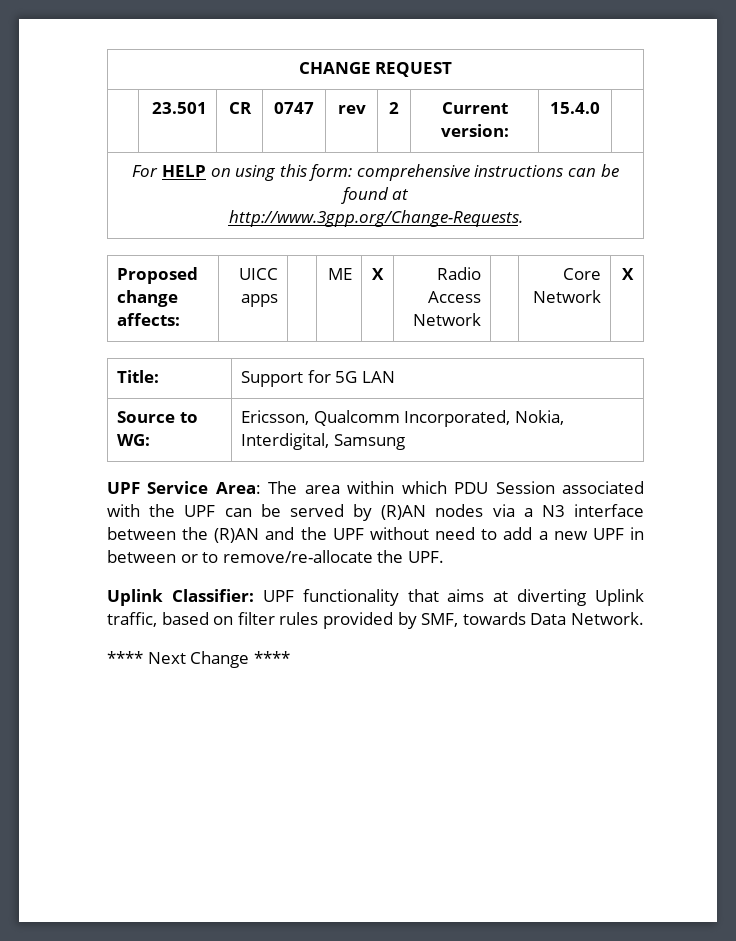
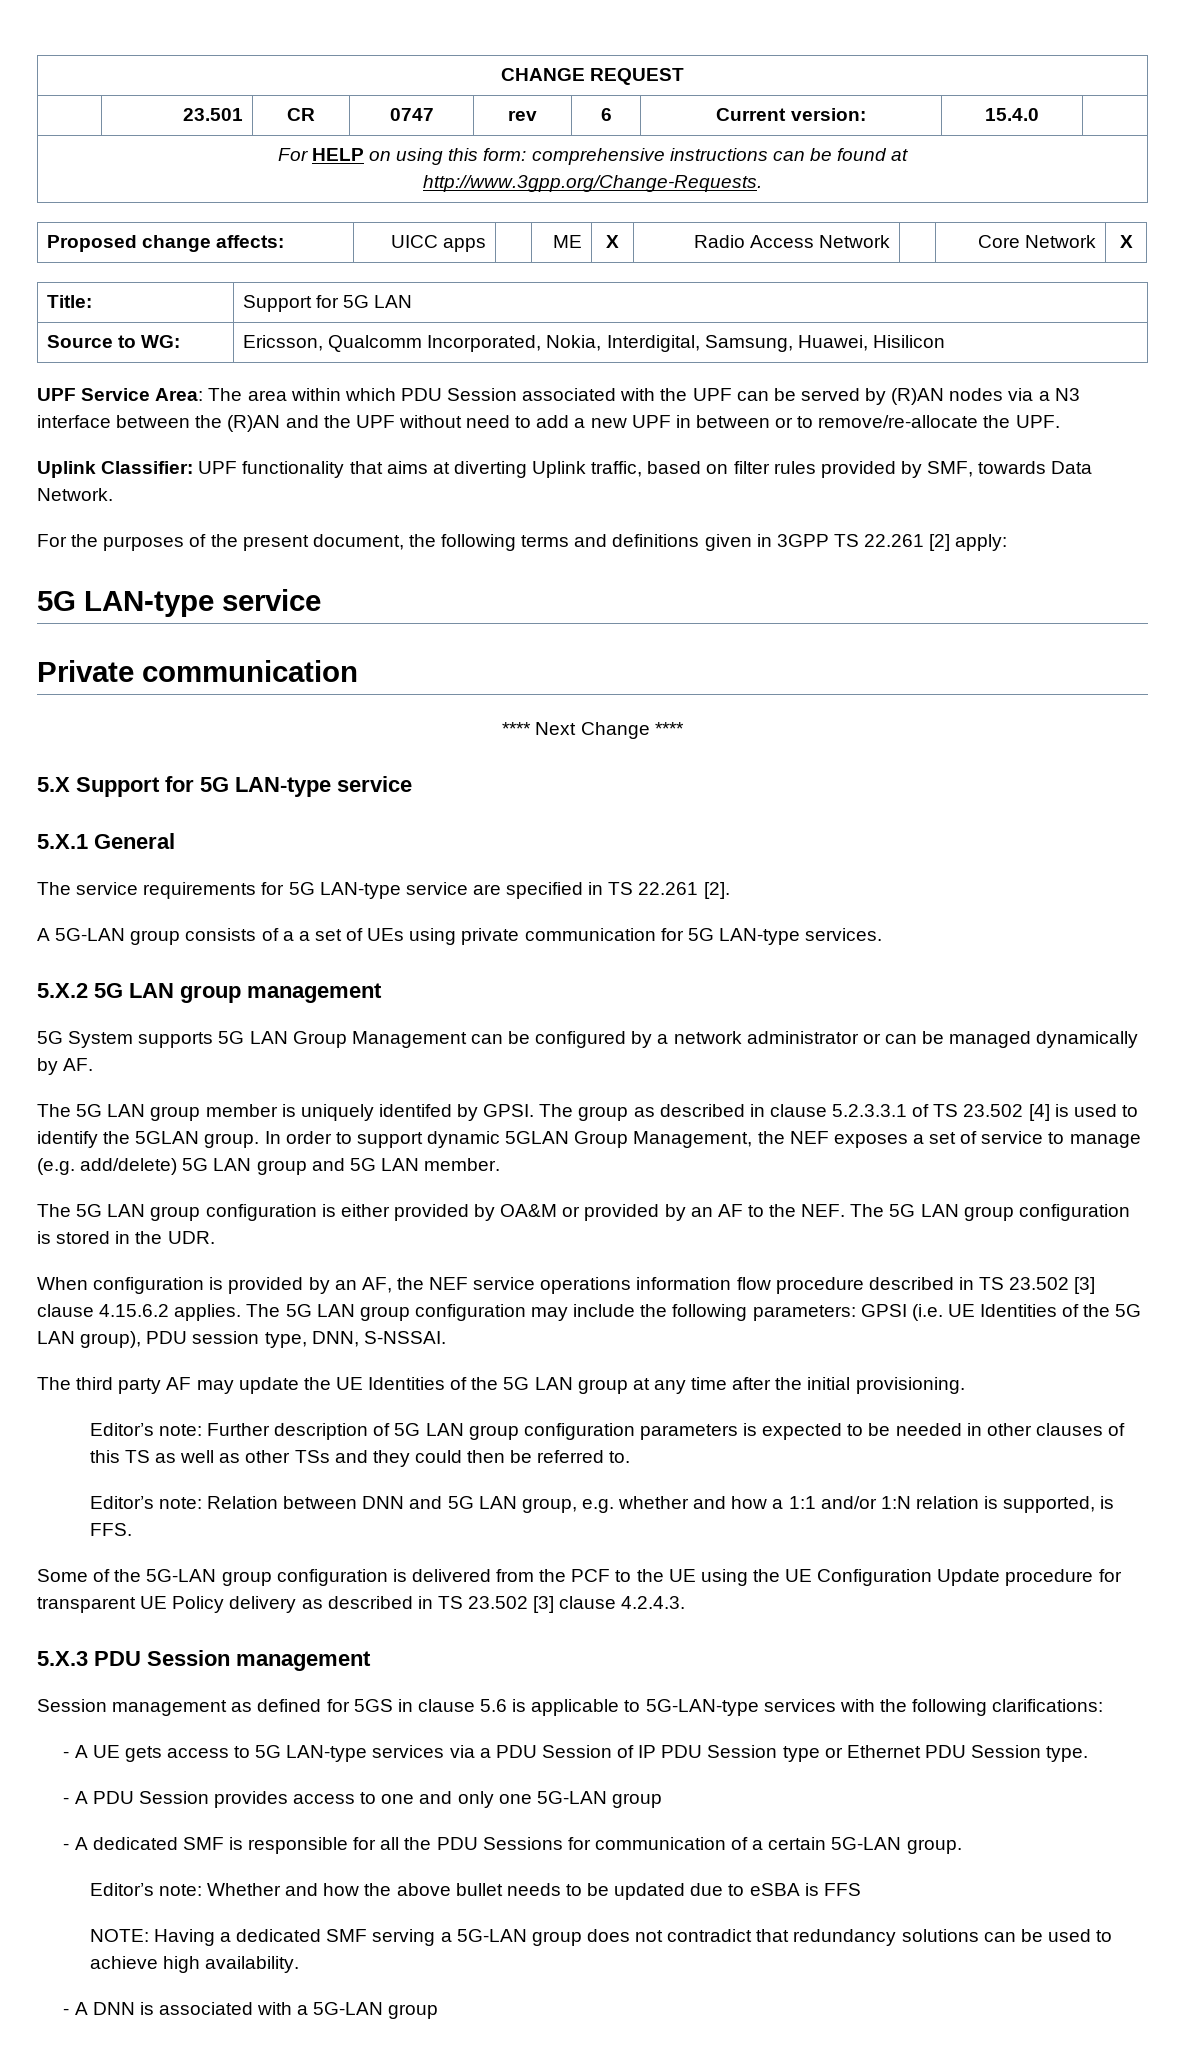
[389,102,399,114] 2 -> [600,108,612,121] 6
[333,434,405,450] Samsung -> [704,335,945,352] Samsung, Huawei, Hisilicon
[107,651,290,668] **** Next Change **** -> [37,534,1008,551] [37,589,321,617] [37,660,358,682] [502,722,684,739] [37,776,412,797] [37,833,175,849] [37,882,730,899] [37,928,883,945] [37,983,382,1003] [37,1031,1139,1048] [37,1058,94,1075] [37,1104,1138,1121] [37,1131,1141,1148] [37,1158,501,1175] [37,1204,1130,1221] [37,1231,215,1244] [37,1277,1096,1294] [37,1304,1142,1321] [37,1331,446,1348] [37,1377,965,1394] [89,1423,1126,1440] [89,1450,631,1467] [89,1496,1115,1513] [89,1523,132,1536] [37,1569,1122,1586] [37,1596,686,1613] [37,1650,371,1671] [37,1699,1104,1716] [63,1745,1089,1762] [63,1791,662,1808] [63,1837,962,1854] [89,1883,861,1900] [89,1929,1113,1946] [89,1956,300,1973] [63,2002,439,2019] For the purposes of the present document, the following terms and definitions given in 3GPP TS 22.261 [2] apply: // 5G LAN-type service // Private communication // **** Next Change **** // 5.X Support for 5G LAN-type service // 5.X.1 General // The service requirements for 5G LAN-type service are specified in TS 22.261 [2]. // A 5G-LAN group consists of a a set of UEs using private communication for 5G LAN-type services. // 5.X.2 5G LAN group management // 5G System supports 5G LAN Group Management can be configured by a network administrator or can be managed dynamically by AF. // The 5G LAN group member is uniquely identifed by GPSI. The group as described in clause 5.2.3.3.1 of TS 23.502 [4] is used to identify the 5GLAN group. In order to support dynamic 5GLAN Group Management, the NEF exposes a set of service to manage (e.g. add/delete) 5G LAN group and 5G LAN member. // The 5G LAN group configuration is either provided by OA&M or provided by an AF to the NEF. The 5G LAN group configuration is stored in the UDR. // When configuration is provided by an AF, the NEF service operations information flow procedure described in TS 23.502 [3] clause 4.15.6.2 applies. The 5G LAN group configuration may include the following parameters: GPSI (i.e. UE Identities of the 5G LAN group), PDU session type, DNN, S-NSSAI. // The third party AF may update the UE Identities of the 5G LAN group at any time after the initial provisioning. // Editor’s note: Further description of 5G LAN group configuration parameters is expected to be needed in other clauses of this TS as well as other TSs and they could then be referred to. // Editor’s note: Relation between DNN and 5G LAN group, e.g. whether and how a 1:1 and/or 1:N relation is supported, is FFS. // Some of the 5G-LAN group configuration is delivered from the PCF to the UE using the UE Configuration Update procedure for transparent UE Policy delivery as described in TS 23.502 [3] clause 4.2.4.3. // 5.X.3 PDU Session management // Session management as defined for 5GS in clause 5.6 is applicable to 5G-LAN-type services with the following clarifications: // - A UE gets access to 5G LAN-type services via a PDU Session of IP PDU Session type or Ethernet PDU Session type. // - A PDU Session provides access to one and only one 5G-LAN group // - A dedicated SMF is responsible for all the PDU Sessions for communication of a certain 5G-LAN group. // Editor’s note: Whether and how the above bullet needs to be updated due to eSBA is FFS // NOTE: Having a dedicated SMF serving a 5G-LAN group does not contradict that redundancy solutions can be used to achieve high availability. // - A DNN is associated with a 5G-LAN group

